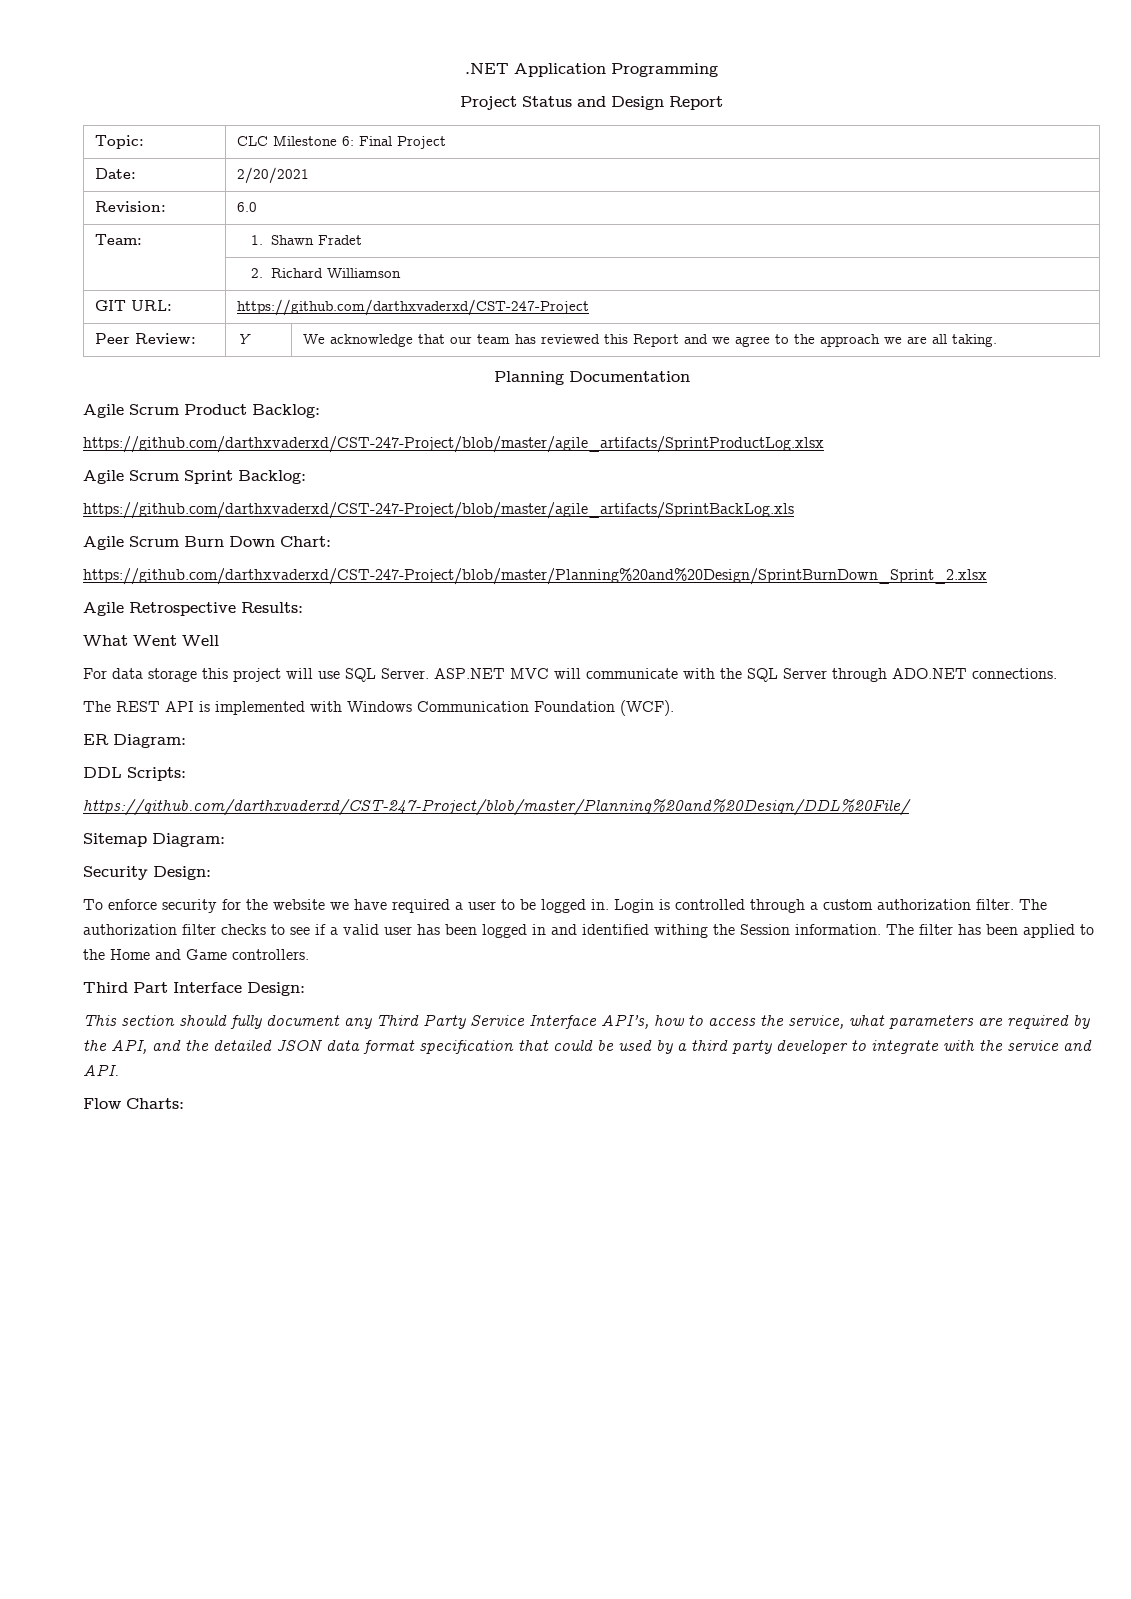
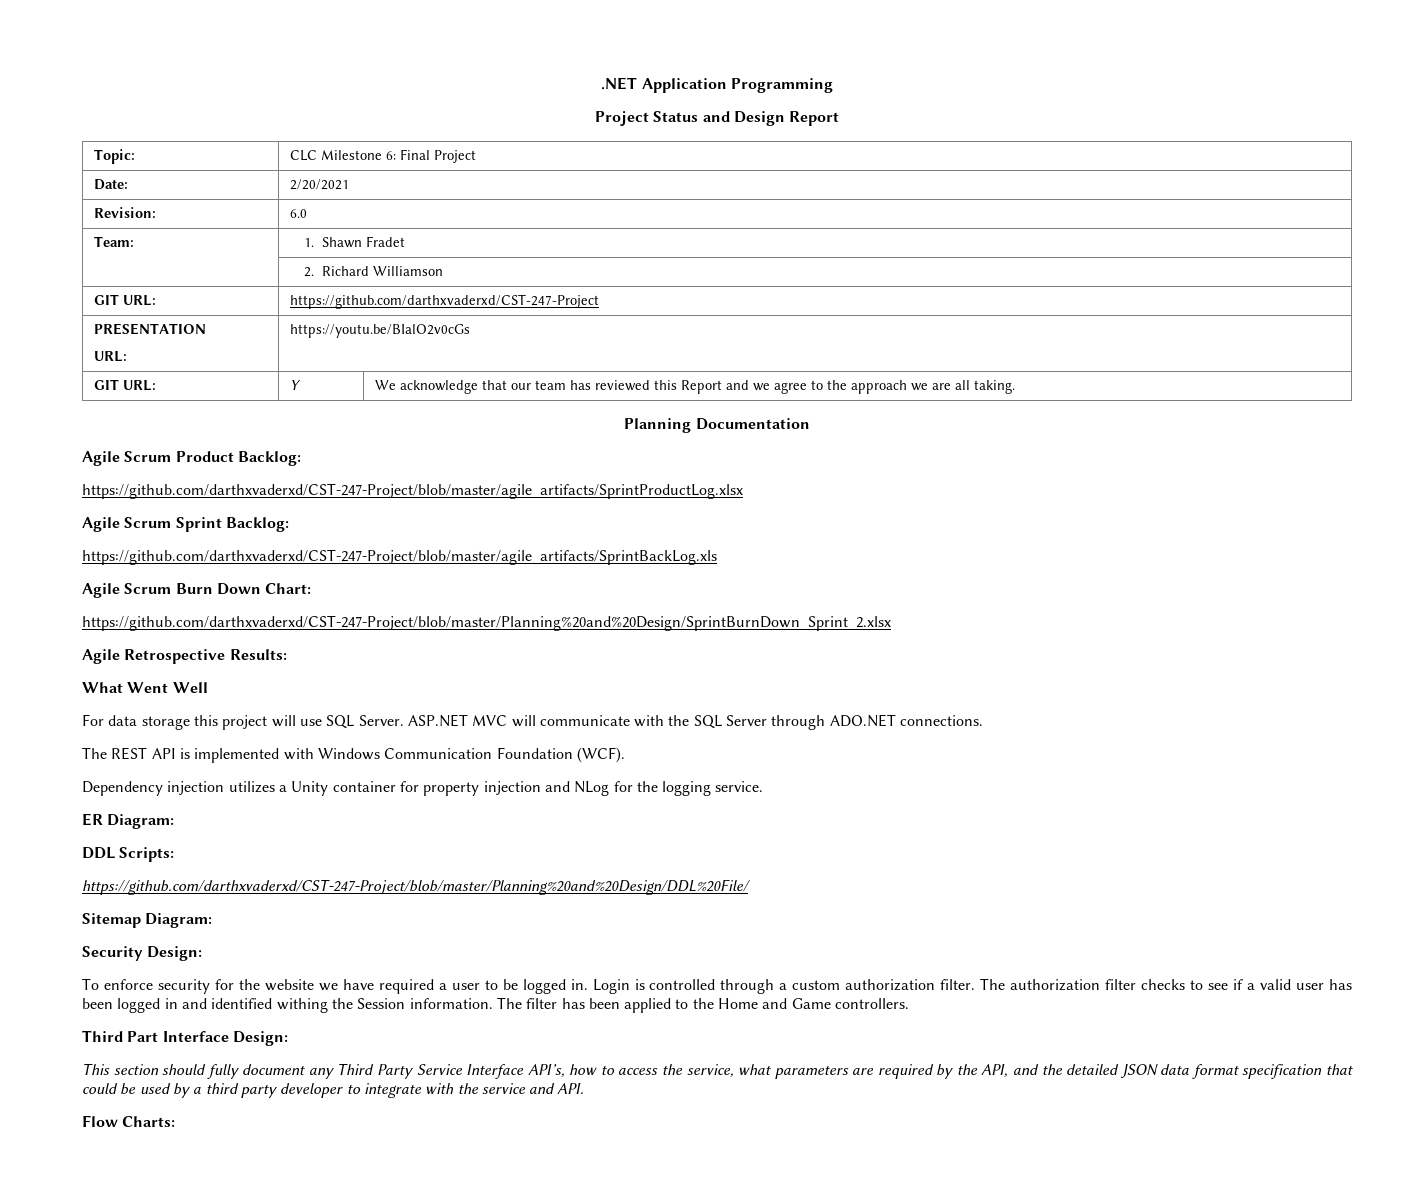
[95,333,197,344] Peer Review: -> [93,323,206,335] [93,351,127,362] [289,324,470,338] [93,379,156,391] PRESENTATION // URL: | https://youtu.be/BIalO2v0cGs // GIT URL:
(674, 708) none -> [82,781,764,796] // Dependency injection utilizes a Unity container for property injection and NLog for the logging service.

